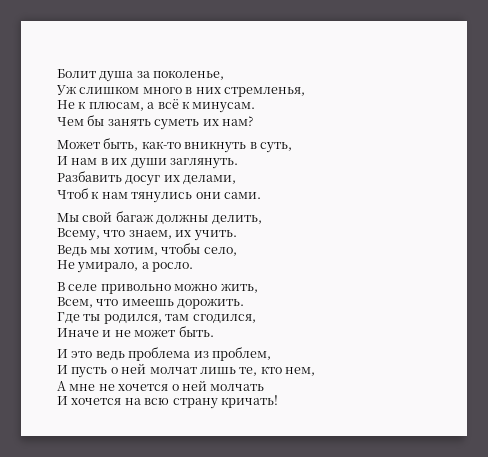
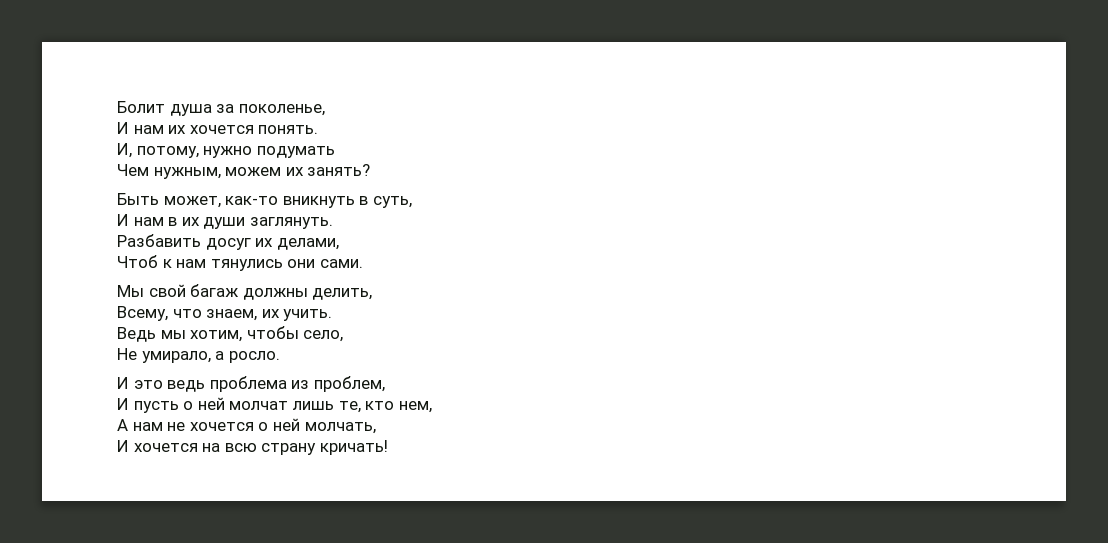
[56,85,305,97] [57,99,256,113] [57,115,253,130] [57,138,139,151] Уж слишком много в них стремленья, // Не к плюсам, а всё к минусам. // Чем бы занять суметь их нам? // Может быть, -> [117,122,319,134] [117,143,335,158] [117,164,371,179] [117,193,221,208] И нам их хочется понять. // И, потому, нужно подумать // Чем нужным, можем их занять? // Быть может,
[57,282,258,294] [57,297,245,309] [57,312,256,324] [57,326,214,337] // В селе привольно можно жить, // Всем, что имеешь дорожить. // Где ты родился, там сгодился, // Иначе и не может быть. -> (280, 357) none
[69,384,96,391] мне -> [132,422,163,431] нам
[210,384,265,391] молчать -> [304,422,376,434] молчать,

